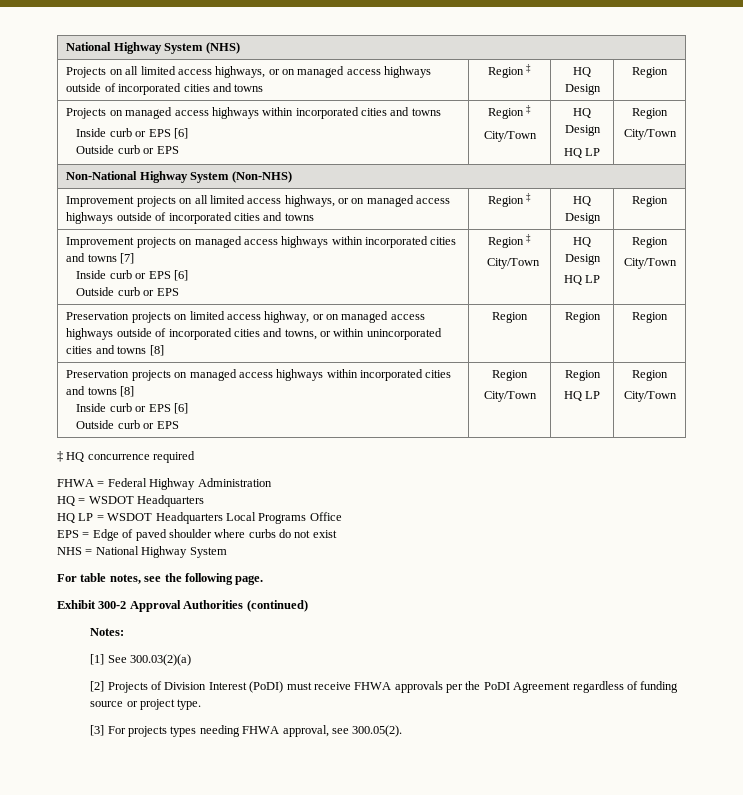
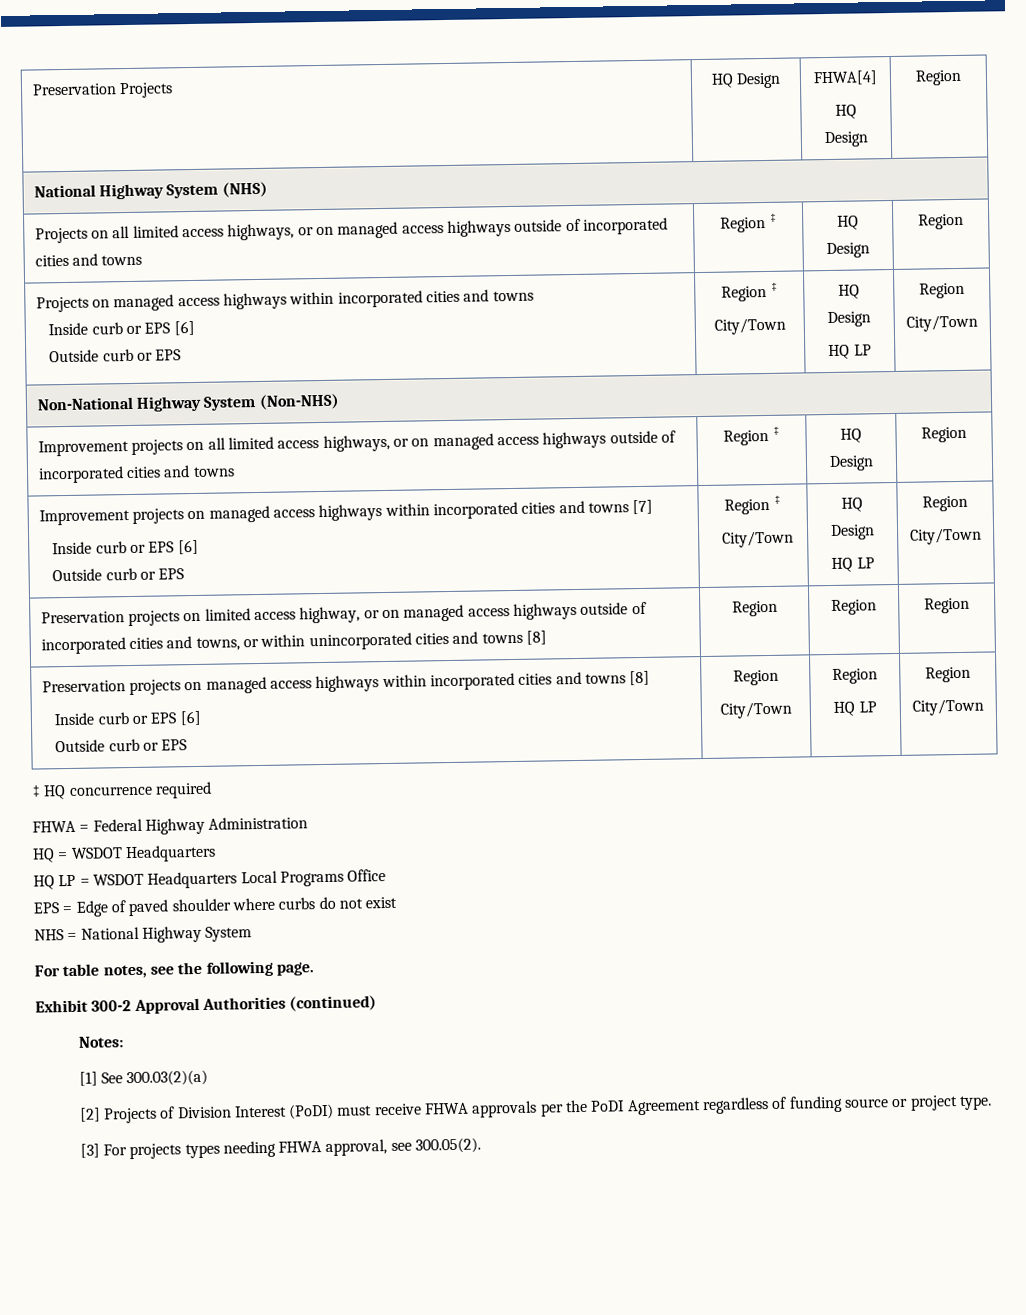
(66, 46) none -> [31,82,173,99] [710,72,782,89] [813,70,878,86] [835,104,857,119] [824,131,869,148] [915,69,962,86] Preservation Projects | HQ Design | FHWA[4] // HQ Design | Region //

